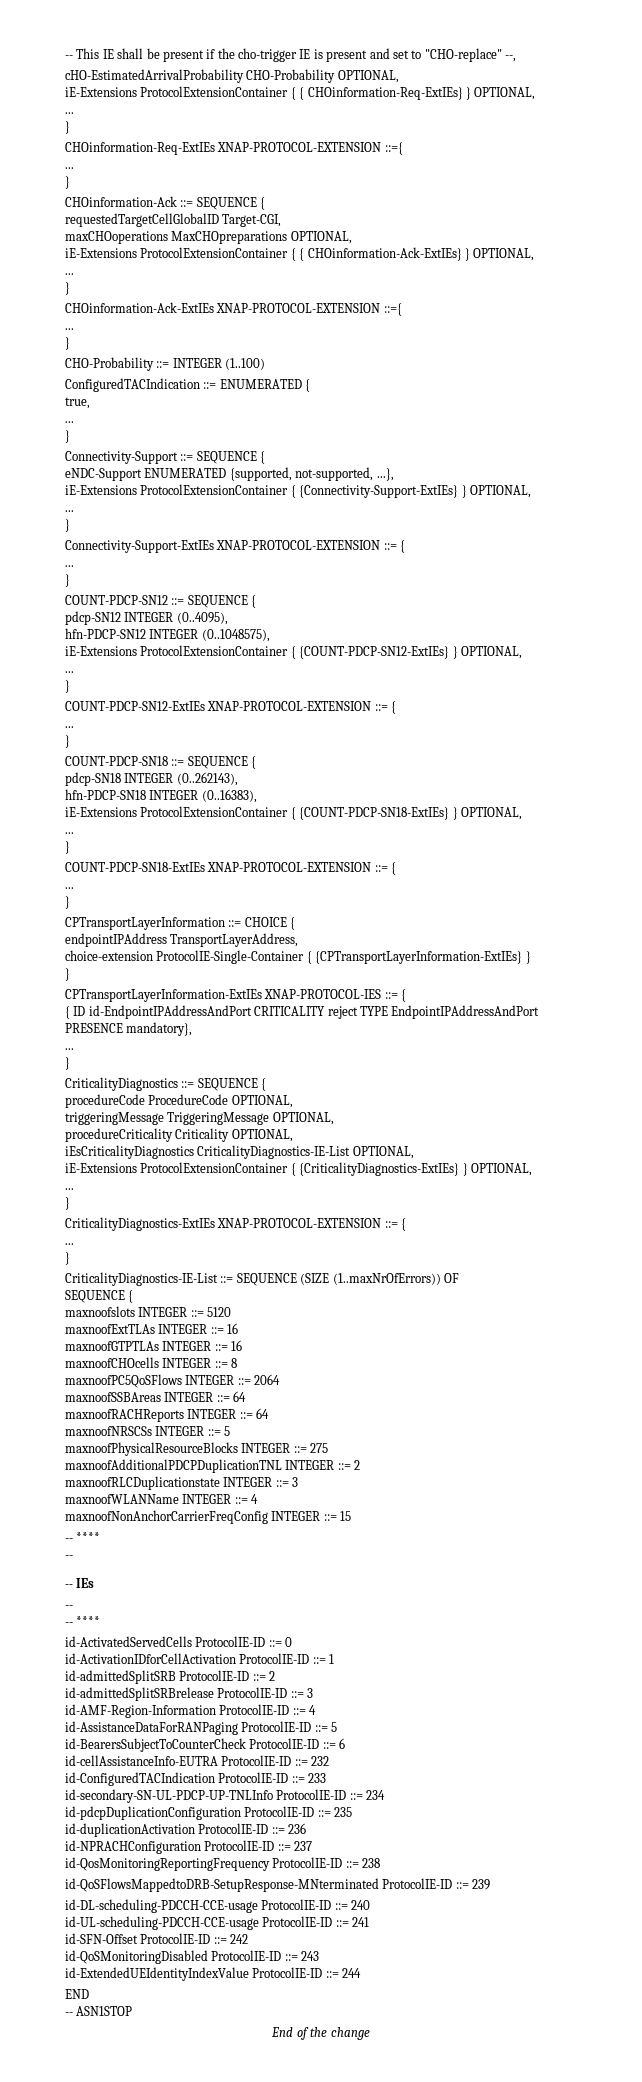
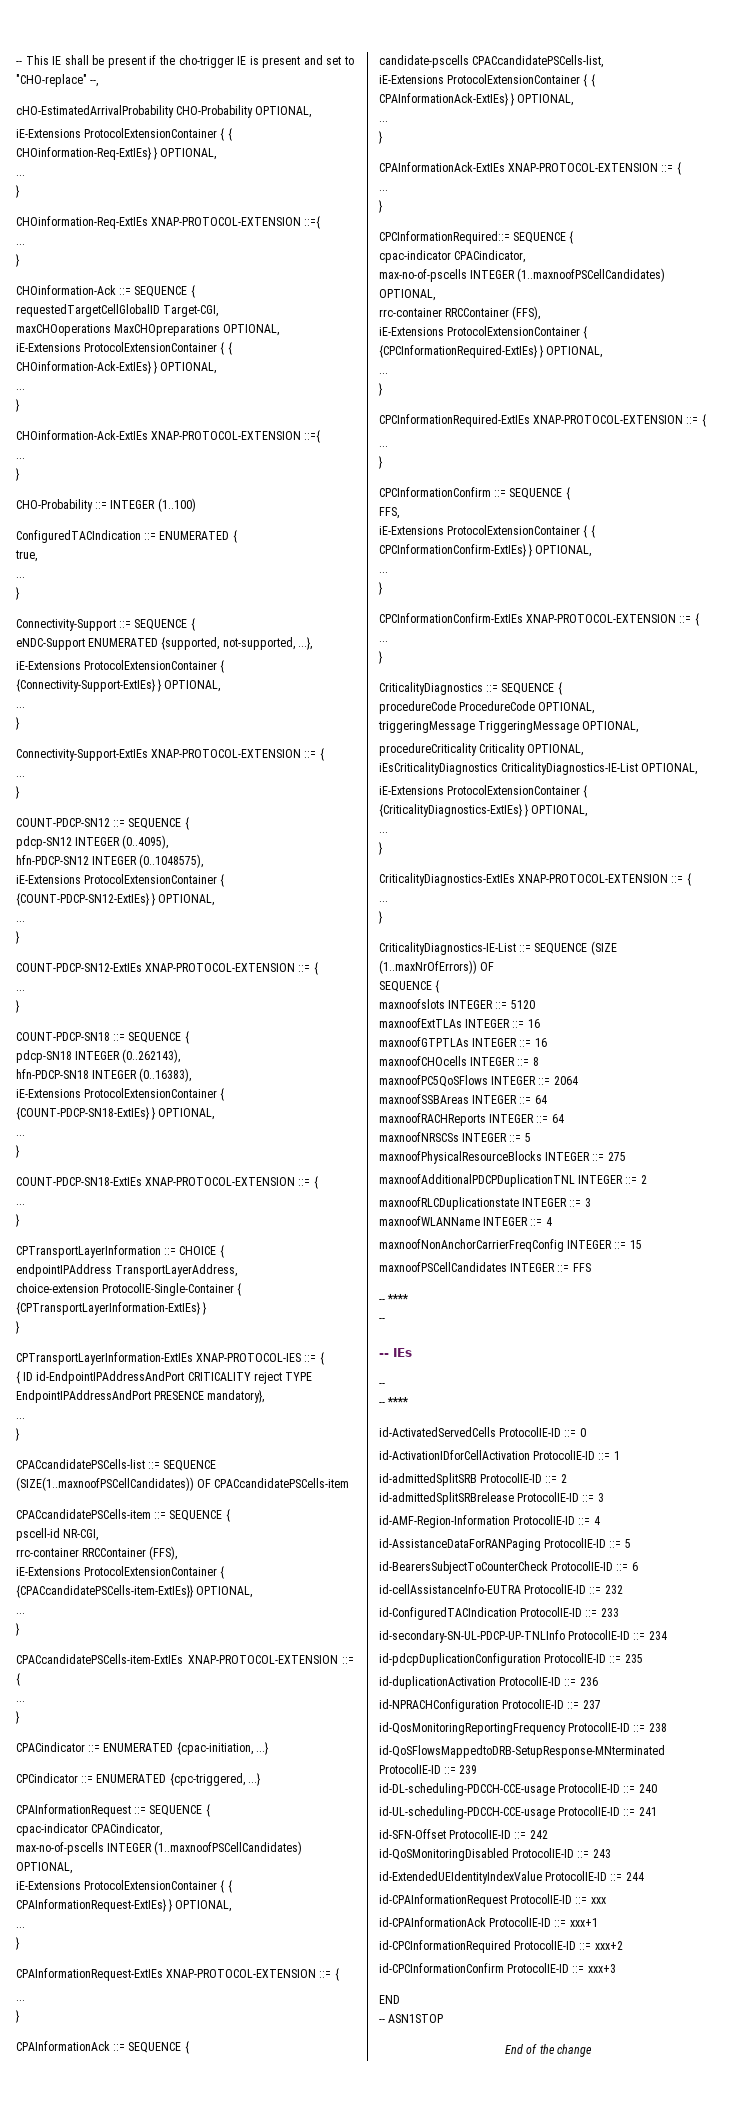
(70, 1063) none -> [16,1459,217,1471] [16,1477,350,1491] [16,1509,230,1522] [16,1528,99,1541] [16,1546,178,1560] [16,1566,225,1579] [16,1585,253,1598] [16,1613,25,1614] [15,1623,19,1636] [16,1654,354,1664] [16,1673,20,1686] [16,1701,25,1702] [15,1711,19,1724] [16,1742,268,1755] [16,1773,260,1786] [16,1804,210,1817] [16,1823,163,1836] [16,1841,303,1855] [16,1862,72,1874] [16,1880,232,1893] [16,1899,232,1912] [16,1927,25,1928] [15,1937,19,1950] [16,1968,339,1981] [16,2000,25,2001] [15,2010,19,2023] [16,2041,189,2054] [379,55,604,68] [379,74,595,87] [379,93,574,106] [379,121,388,122] [378,131,382,144] [379,162,681,175] [379,190,388,191] [378,200,382,213] [379,231,574,244] [379,250,526,263] [379,268,666,282] [379,289,435,301] [379,306,541,320] [379,326,588,339] [379,345,603,358] [379,373,388,374] [378,383,382,396] [379,414,706,427] [379,446,388,447] [378,456,382,469] [379,487,570,500] [379,507,399,519] [379,525,595,538] [379,544,592,557] [379,572,388,573] [378,582,382,595] [379,613,699,626] [379,641,388,642] [378,651,382,664] // CPACcandidatePSCells-list ::= SEQUENCE (SIZE(1..maxnoofPSCellCandidates)) OF CPACcandidatePSCells-item // CPACcandidatePSCells-item ::= SEQUENCE { // pscell-id NR-CGI, // rrc-container RRCContainer (FFS), // iE-Extensions ProtocolExtensionContainer { {CPACcandidatePSCells-item-ExtIEs}} OPTIONAL, // ... // } // CPACcandidatePSCells-item-ExtIEs XNAP-PROTOCOL-EXTENSION ::= { // ... // } // CPACindicator ::= ENUMERATED {cpac-initiation, ...} // CPCindicator ::= ENUMERATED {cpc-triggered, ...} // CPAInformationRequest ::= SEQUENCE { // cpac-indicator CPACindicator, // max-no-of-pscells INTEGER (1..maxnoofPSCellCandidates) OPTIONAL, // iE-Extensions ProtocolExtensionContainer { { CPAInformationRequest-ExtIEs} } OPTIONAL, // ... // } // CPAInformationRequest-ExtIEs XNAP-PROTOCOL-EXTENSION ::= { // ... // } // CPAInformationAck ::= SEQUENCE { // candidate-pscells CPACcandidatePSCells-list, // iE-Extensions ProtocolExtensionContainer { { CPAInformationAck-ExtIEs} } OPTIONAL, // ... // } // CPAInformationAck-ExtIEs XNAP-PROTOCOL-EXTENSION ::= { // ... // } // CPCInformationRequired::= SEQUENCE { // cpac-indicator CPACindicator, // max-no-of-pscells INTEGER (1..maxnoofPSCellCandidates) OPTIONAL, // rrc-container RRCContainer (FFS), // iE-Extensions ProtocolExtensionContainer { {CPCInformationRequired-ExtIEs} } OPTIONAL, // ... // } // CPCInformationRequired-ExtIEs XNAP-PROTOCOL-EXTENSION ::= { // ... // } // CPCInformationConfirm ::= SEQUENCE { // FFS, // iE-Extensions ProtocolExtensionContainer { { CPCInformationConfirm-ExtIEs} } OPTIONAL, // ... // } // CPCInformationConfirm-ExtIEs XNAP-PROTOCOL-EXTENSION ::= { // ... // }
(352, 1516) none -> [379,1262,591,1272] // maxnoofPSCellCandidates INTEGER ::= FFS
(362, 1973) none -> [379,1894,606,1907] [379,1917,598,1927] [379,1940,623,1953] [379,1963,616,1973] // id-CPAInformationRequest ProtocolIE-ID ::= xxx // id-CPAInformationAck ProtocolIE-ID ::= xxx+1 // id-CPCInformationRequired ProtocolIE-ID ::= xxx+2 // id-CPCInformationConfirm ProtocolIE-ID ::= xxx+3

